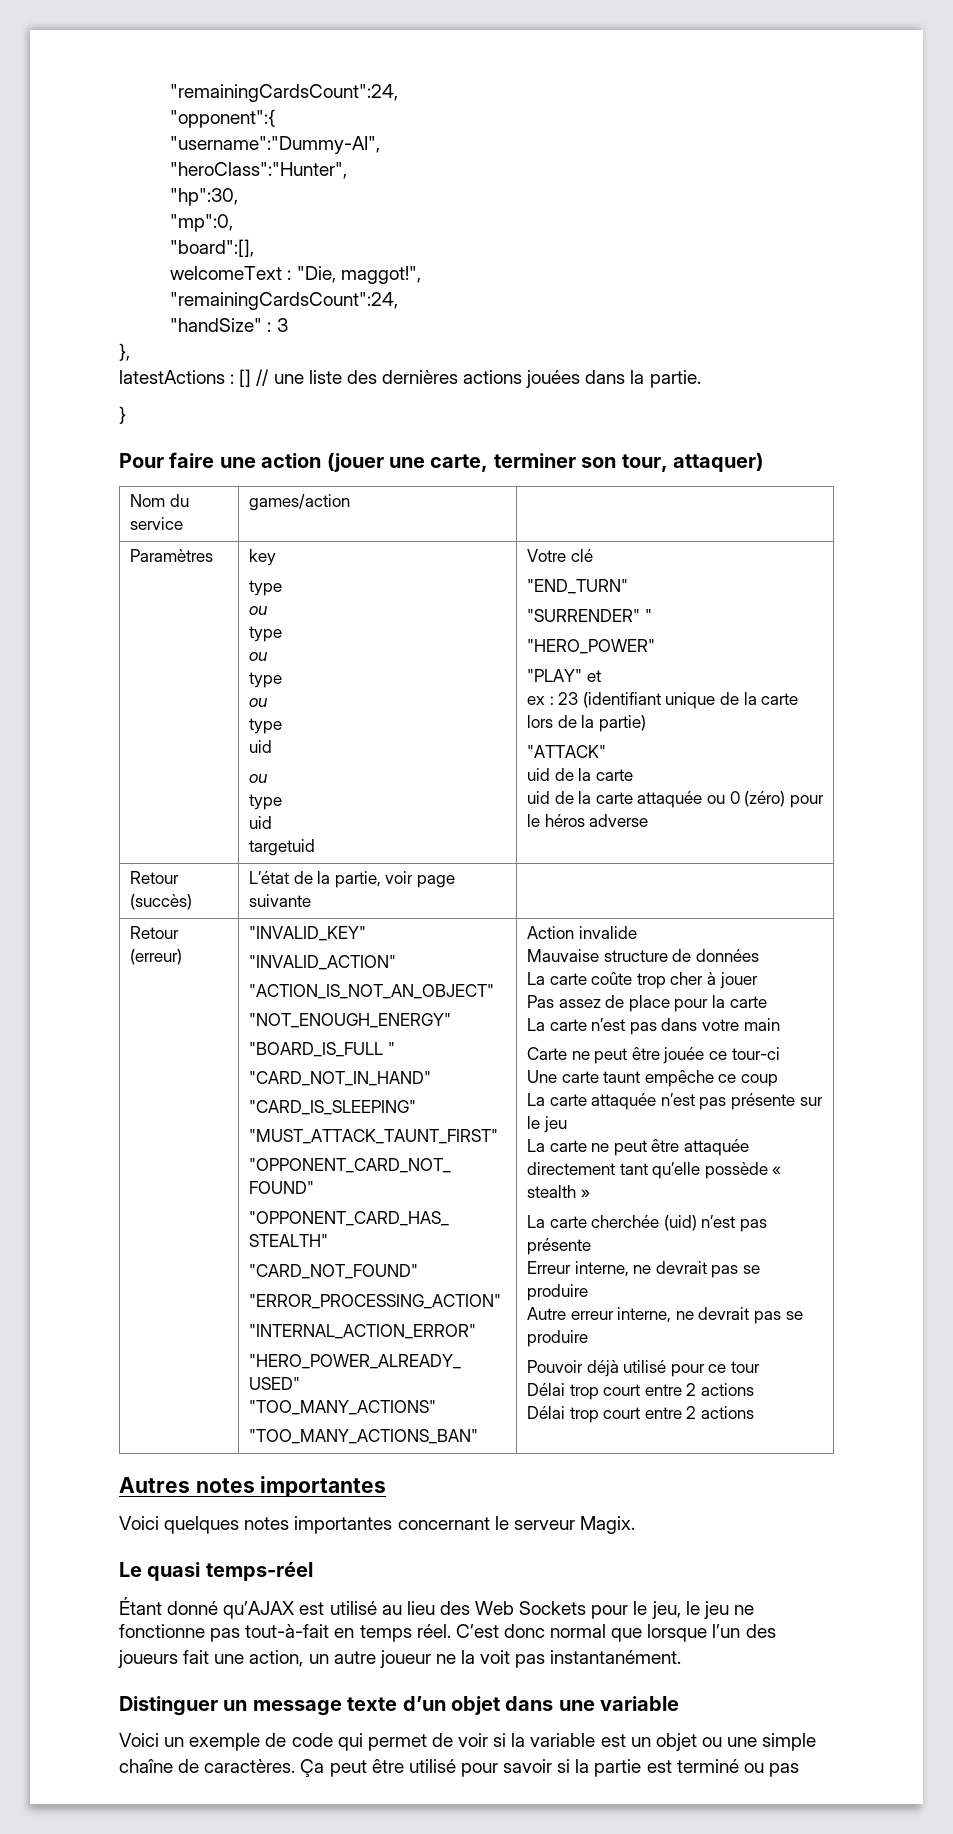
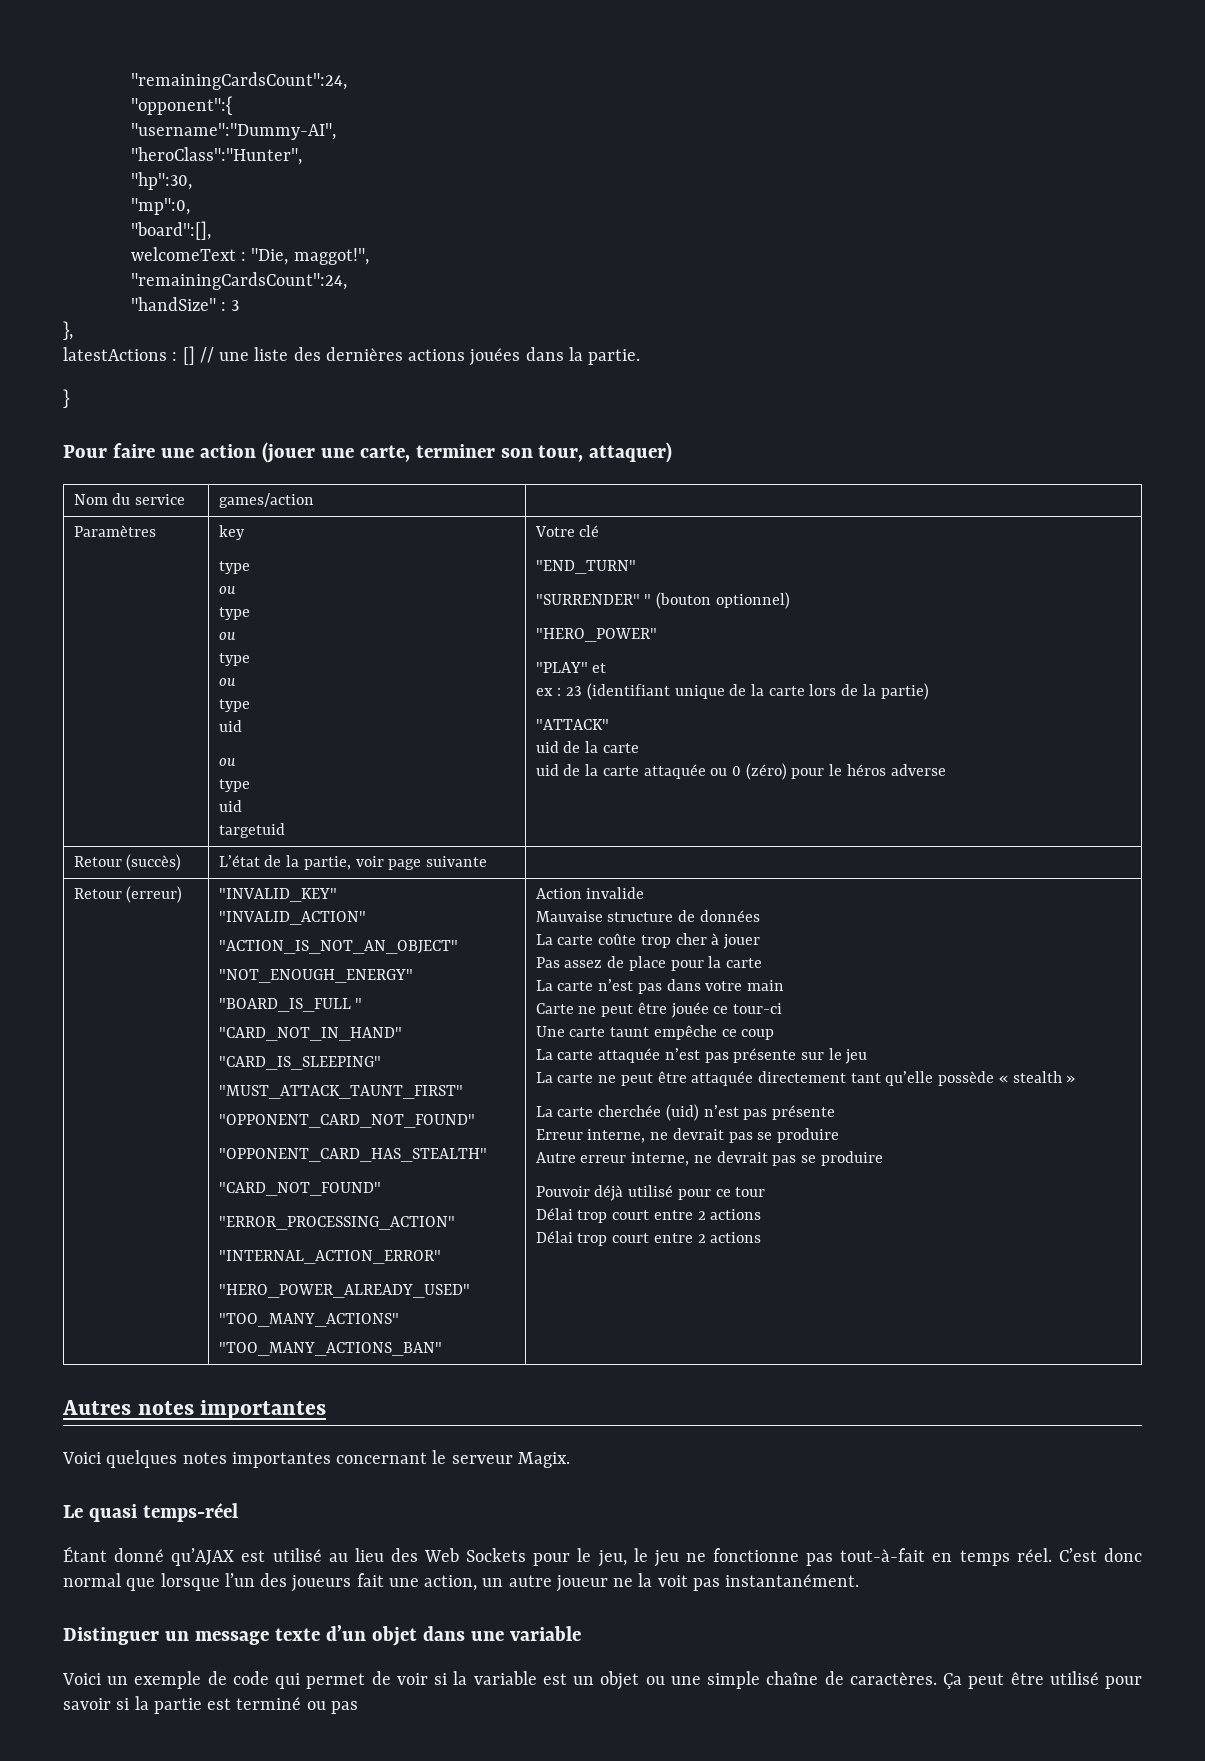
(652, 615) none -> [656,592,790,609] (bouton optionnel)

